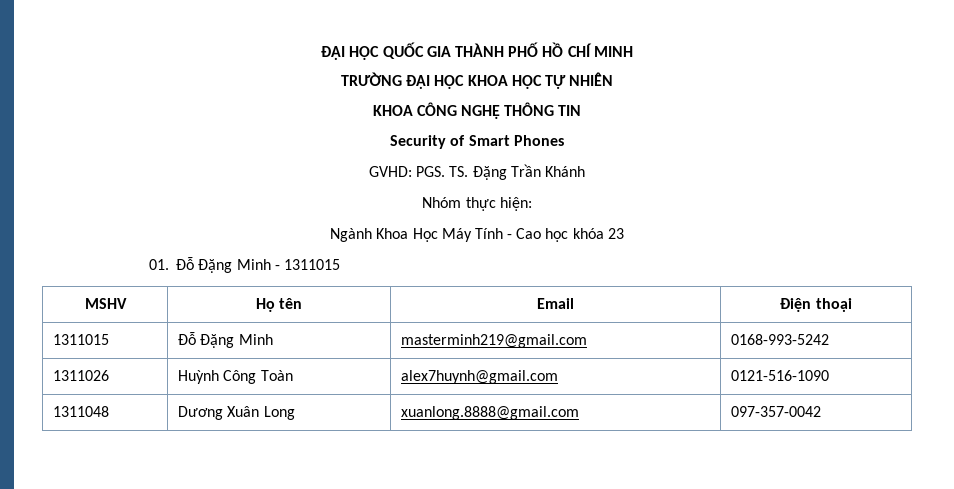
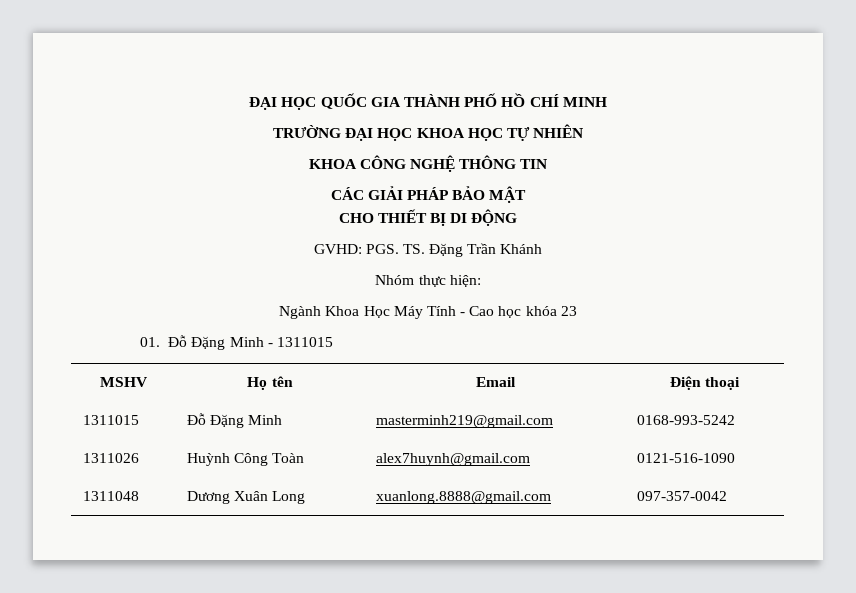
[390,135,564,149] Security of Smart Phones -> [330,186,527,203] [338,209,518,226] CÁC GIẢI PHÁP BẢO MẬT // CHO THIẾT BỊ DI ĐỘNG

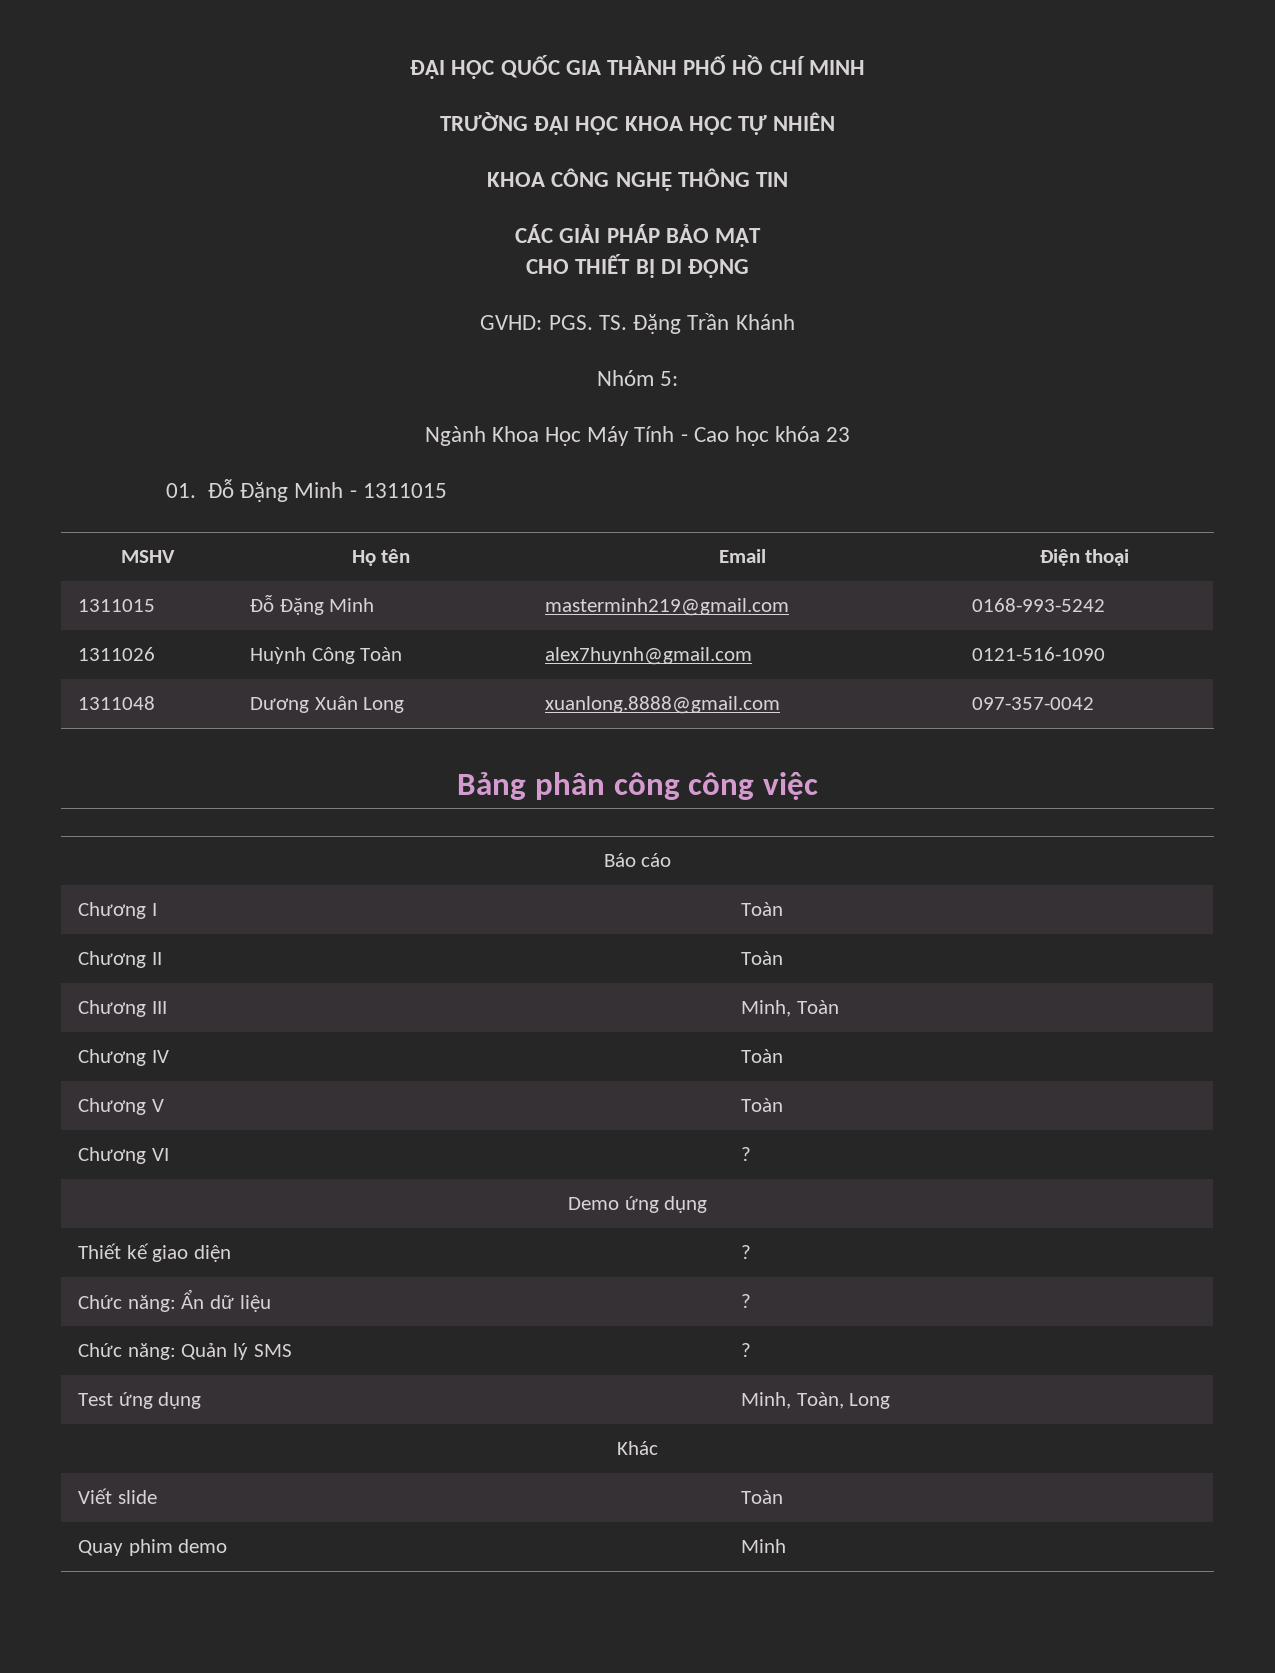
[418,275,481,287] thực hiện: -> [660,371,679,386] 5:
(728, 496) none -> [456,772,819,800] [603,853,672,867] [78,902,157,919] [741,902,784,916] [78,951,162,968] [741,951,784,965] [78,1000,167,1017] [741,1000,839,1017] [78,1049,169,1066] [741,1049,784,1063] [78,1098,164,1115] [741,1098,784,1112] [78,1147,169,1164] [741,1147,752,1161] [567,1196,708,1213] [78,1243,231,1262] [741,1245,752,1259] [78,1289,271,1312] [741,1294,752,1308] [78,1343,292,1360] [741,1343,752,1357] [78,1392,202,1409] [741,1392,891,1409] [617,1441,658,1455] [78,1488,157,1504] [741,1490,784,1504] [78,1539,228,1556] [741,1539,787,1553] // Bảng phân công công việc // Báo cáo // Chương I | Toàn // Chương II | Toàn // Chương III | Minh, Toàn // Chương IV | Toàn // Chương V | Toàn // Chương VI | ? // Demo ứng dụng // Thiết kế giao diện | ? // Chức năng: Ẩn dữ liệu | ? // Chức năng: Quản lý SMS | ? // Test ứng dụng | Minh, Toàn, Long // Khác // Viết slide | Toàn // Quay phim demo | Minh

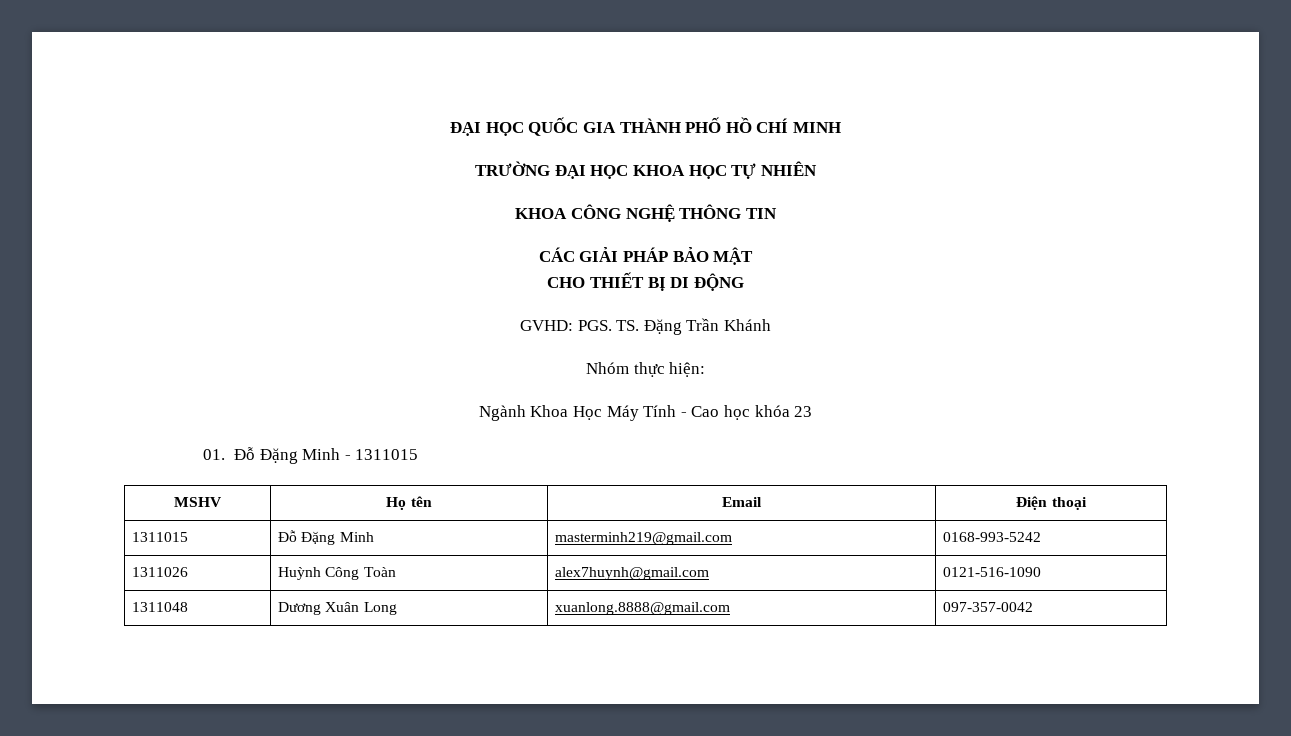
[660,371,679,386] 5: -> [633,362,706,377] thực hiện:
[456,772,819,800] [603,853,672,867] [78,902,157,919] [741,902,784,916] [78,951,162,968] [741,951,784,965] [78,1000,167,1017] [741,1000,839,1017] [78,1049,169,1066] [741,1049,784,1063] [78,1098,164,1115] [741,1098,784,1112] [78,1147,169,1164] [741,1147,752,1161] [567,1196,708,1213] [78,1243,231,1262] [741,1245,752,1259] [78,1289,271,1312] [741,1294,752,1308] [78,1343,292,1360] [741,1343,752,1357] [78,1392,202,1409] [741,1392,891,1409] [617,1441,658,1455] [78,1488,157,1504] [741,1490,784,1504] [78,1539,228,1556] [741,1539,787,1553] // Bảng phân công công việc // Báo cáo // Chương I | Toàn // Chương II | Toàn // Chương III | Minh, Toàn // Chương IV | Toàn // Chương V | Toàn // Chương VI | ? // Demo ứng dụng // Thiết kế giao diện | ? // Chức năng: Ẩn dữ liệu | ? // Chức năng: Quản lý SMS | ? // Test ứng dụng | Minh, Toàn, Long // Khác // Viết slide | Toàn // Quay phim demo | Minh -> (1034, 607) none

